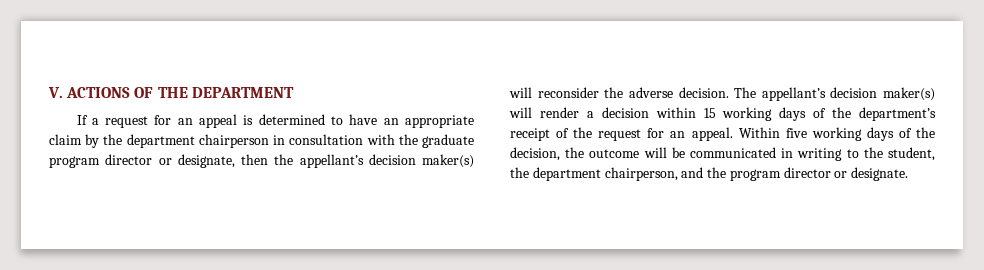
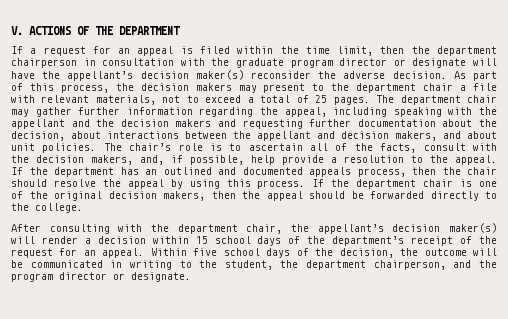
[258,114,474,128] [49,134,100,148] determined to have an appropriate claim by -> [200,46,405,56] filed within the time limit, then
[177,154,474,168] [509,87,532,98] designate, then the appellant’s decision maker(s) will -> [412,58,498,68] [11,70,244,81] designate will have the appellant’s decision maker(s)
[734,87,757,98] The -> [453,71,497,81] [11,83,497,93] [11,95,497,105] [11,107,498,117] [11,119,498,129] [11,131,497,141] [11,143,497,153] [11,155,497,165] [11,167,497,177] [11,179,497,189] [11,191,497,201] [11,203,83,213] [11,224,309,234] As part of this process, the decision makers may present to the department chair a file with relevant materials, not to exceed a total of 25 pages. The department chair may gather further information regarding the appeal, including speaking with the appellant and the decision makers and requesting further documentation about the decision, about interactions between the appellant and decision makers, and about unit policies. The chair’s role is to ascertain all of the facts, consult with the decision makers, and, if possible, help provide a resolution to the appeal. If the department has an outlined and documented appeals process, then the chair should resolve the appeal by using this process. If the department chair is one of the original decision makers, then the appeal should be forwarded directly to the college. // After consulting with the department chair, the
[722,107,773,121] working -> [214,236,251,244] school
[811,127,862,141] working -> [223,248,260,256] school

